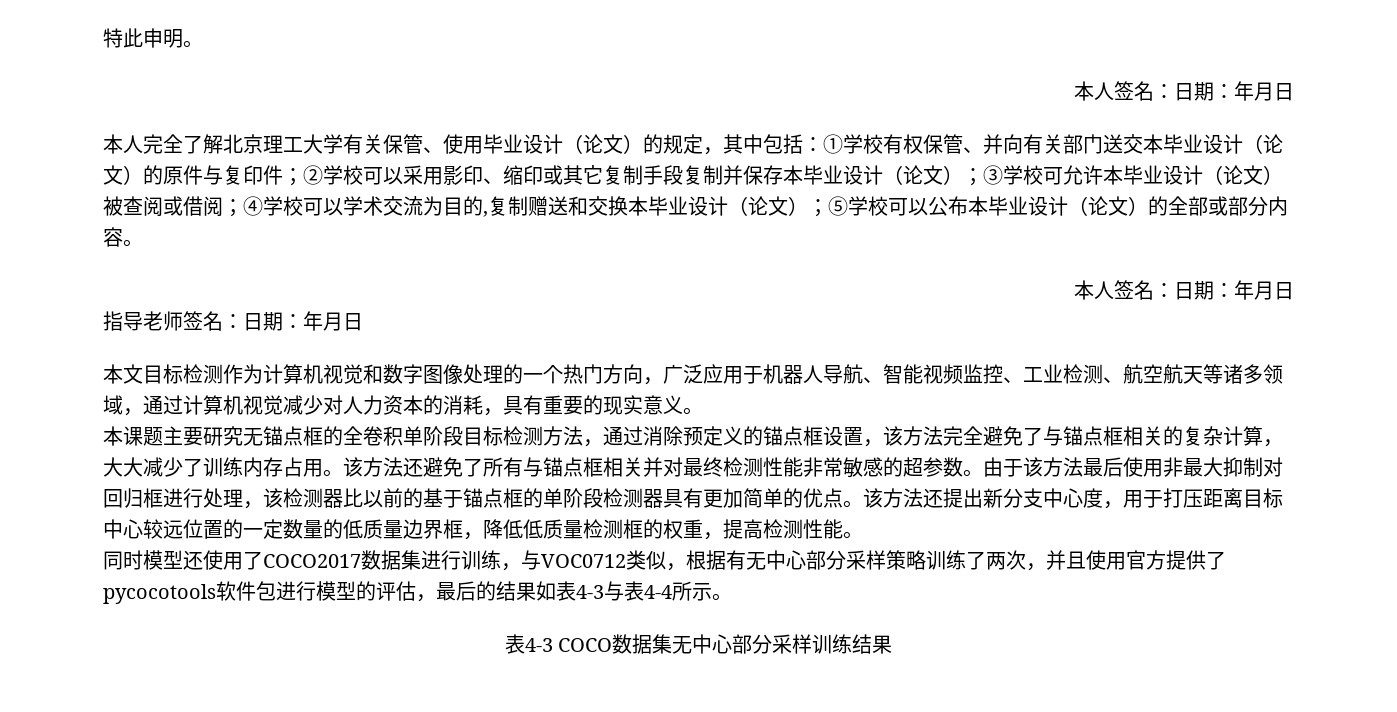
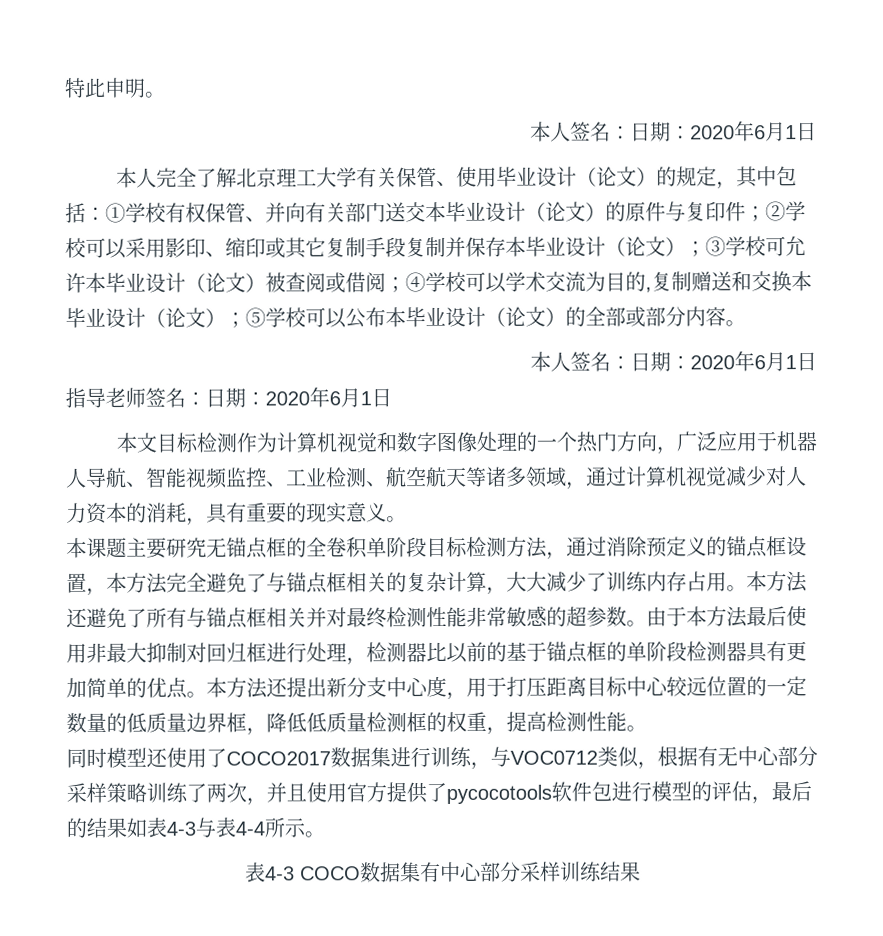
[1234,81,1274,101] 年月 -> [690,121,797,142] 2020年6月1
[1234,280,1274,300] 年月 -> [690,351,797,372] 2020年6月1
[303,311,343,331] 年月 -> [265,387,372,408] 2020年6月1
[883,426,903,446] 该 -> [106,572,127,593] 本
[343,457,363,477] 该 -> [746,571,767,592] 本
[1023,457,1043,477] 该 -> [686,606,707,627] 本
[263,488,283,508] 该 -> (367, 661) none
[863,488,883,508] 该 -> [206,677,227,698] 本
[672,636,693,654] 无 -> [420,862,441,883] 有

